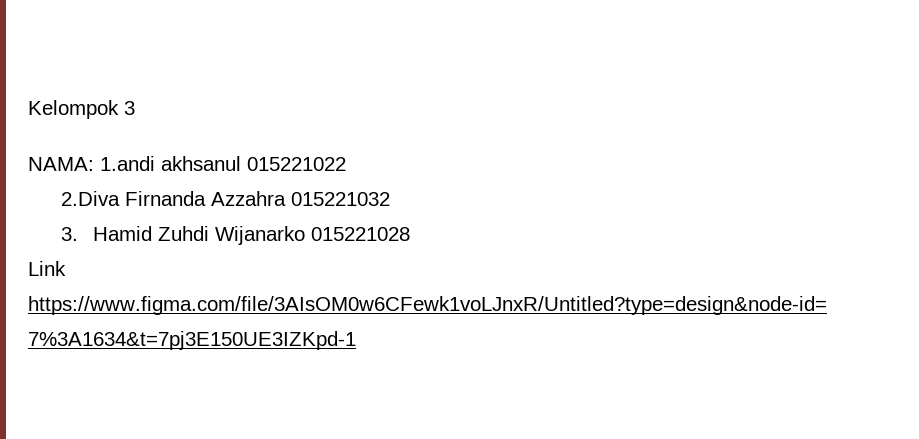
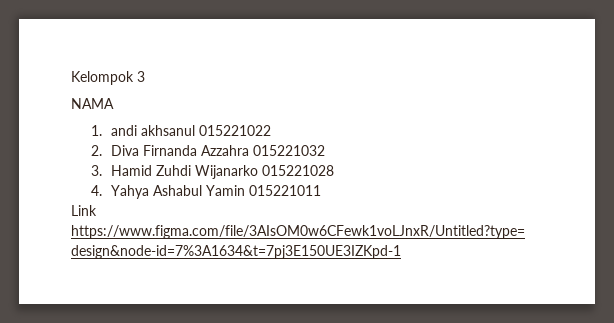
[28,156,155,171] NAMA: 1.andi -> [71,98,114,109] [91,125,138,136] NAMA // 1. andi
[60,191,120,206] 2.Diva -> [91,145,140,156] 2. Diva
(411, 234) none -> [91,185,322,199] // 4. Yahya Ashabul Yamin 015221011

